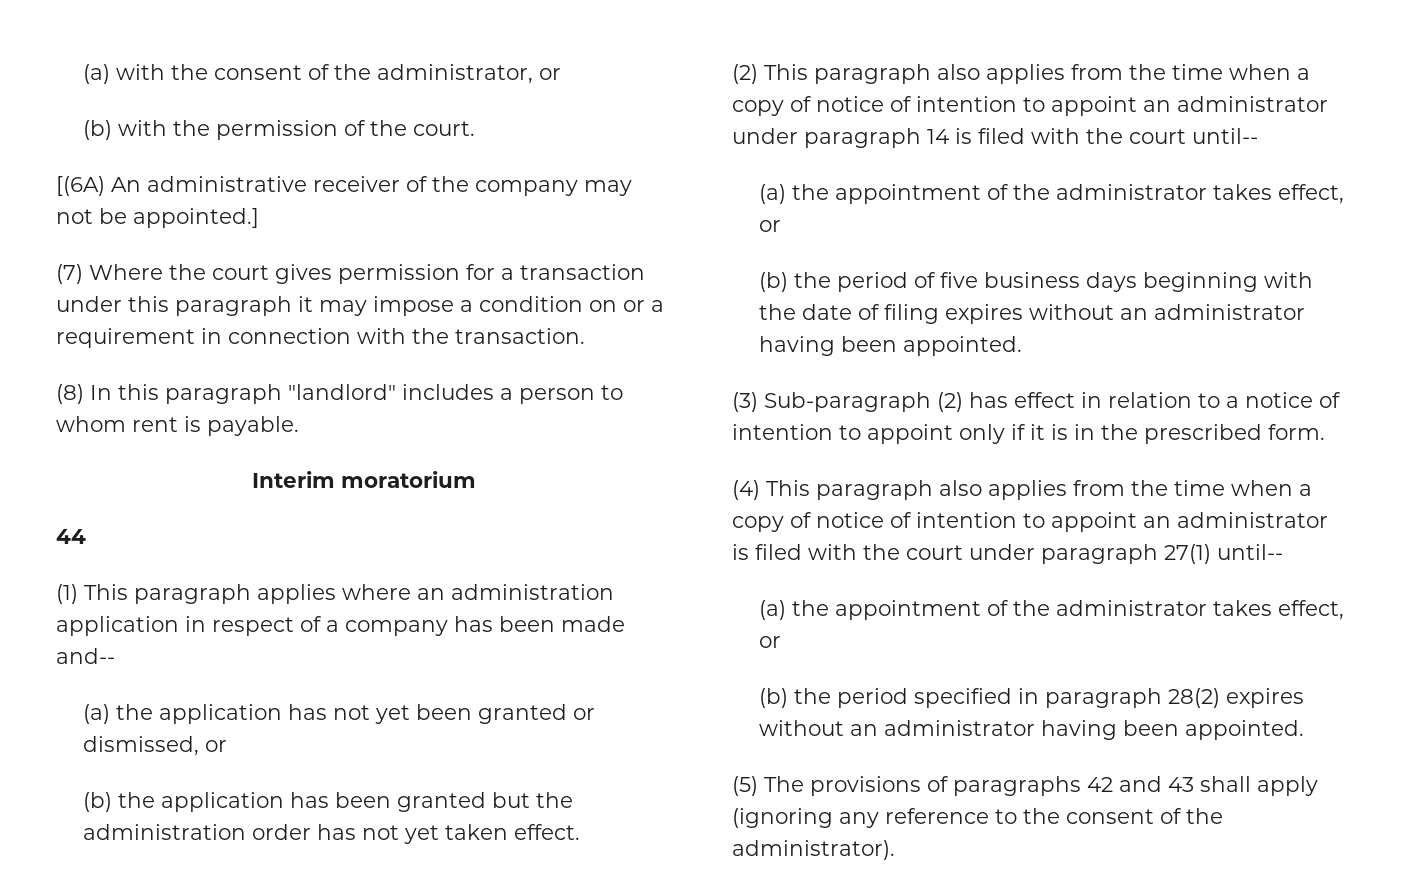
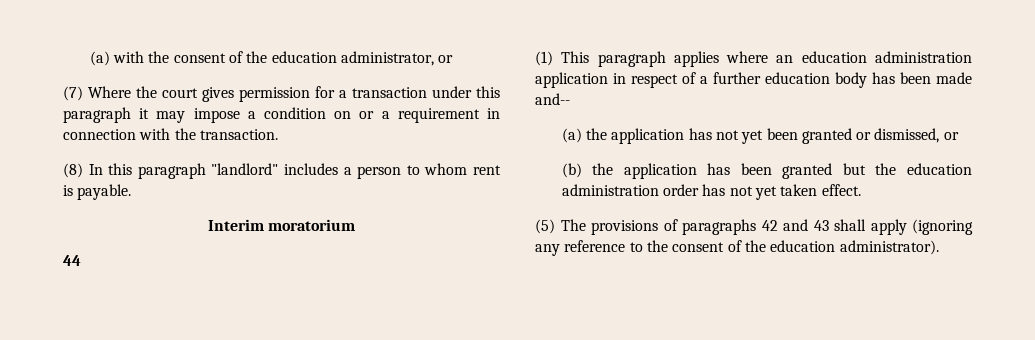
(372, 72) none -> [271,51,337,63] education
[83,120,476,140] [56,176,632,196] [56,208,259,228] // (b) with the permission of the court. // [(6A) An administrative receiver of the company may not be appointed.] -> (454, 59) none
(445, 594) none -> [801,51,867,63] education
[345,620,448,636] company -> [713,72,867,88] further education body
(574, 800) none -> [907,163,972,175] education
[732,64,1310,84] [732,96,1328,116] [732,128,1258,148] [759,184,1345,204] [759,220,782,232] [759,272,1314,292] [759,304,1306,324] [759,336,1023,356] [732,392,1341,412] [732,424,1325,444] [732,480,1312,500] [732,512,1328,532] [732,544,1283,564] [759,600,1345,620] [759,636,782,648] [759,688,1305,708] [759,720,1305,740] // (2) This paragraph also applies from the time when a copy of notice of intention to appoint an administrator under paragraph 14 is filed with the court until-- // (a) the appointment of the administrator takes effect, or // (b) the period of five business days beginning with the date of filing expires without an administrator having been appointed. // (3) Sub-paragraph (2) has effect in relation to a notice of intention to appoint only if it is in the prescribed form. // (4) This paragraph also applies from the time when a copy of notice of intention to appoint an administrator is filed with the court under paragraph 27(1) until-- // (a) the appointment of the administrator takes effect, or // (b) the period specified in paragraph 28(2) expires without an administrator having been appointed. -> (861, 190) none
(1223, 816) none -> [770,240,836,252] education

